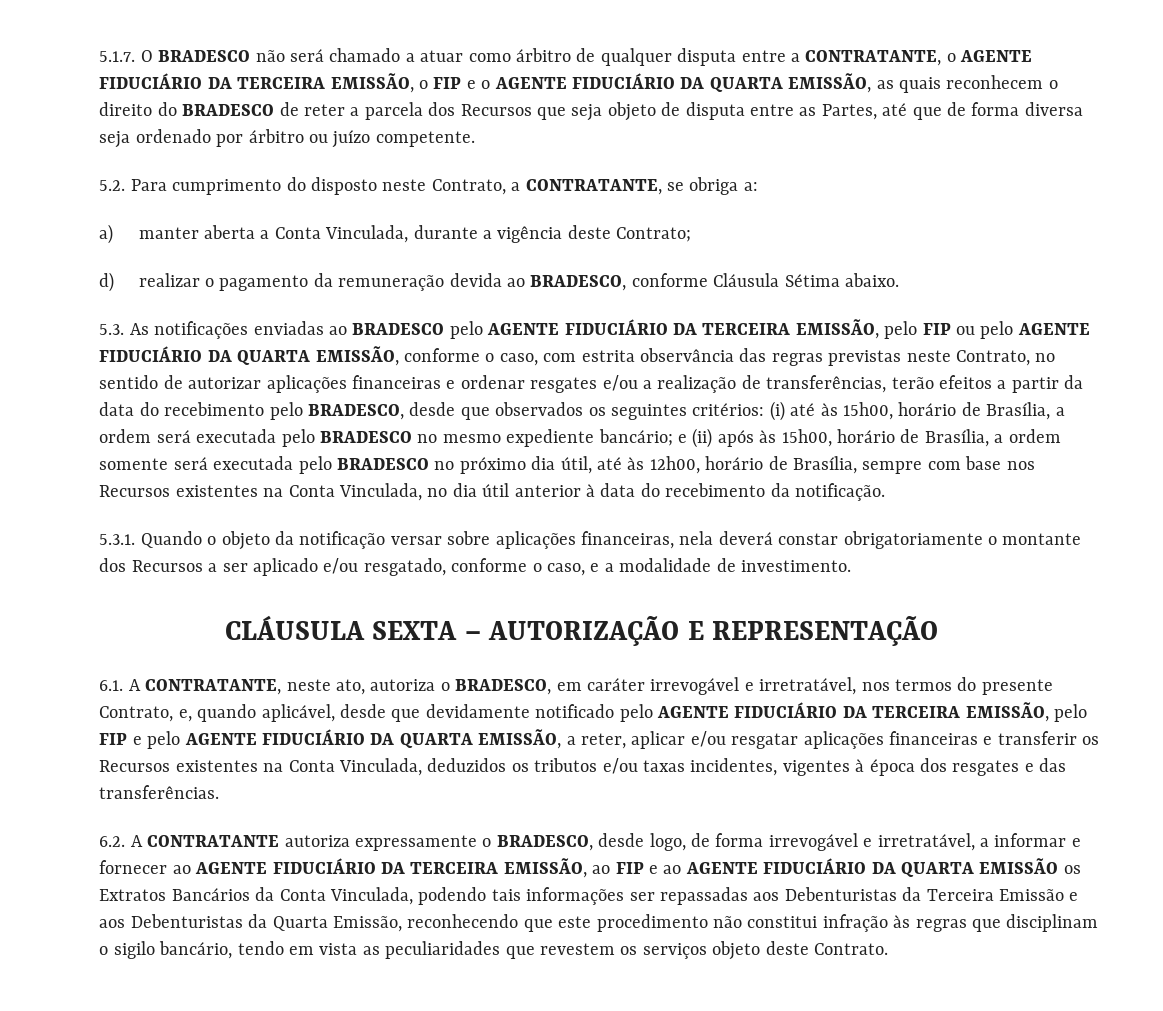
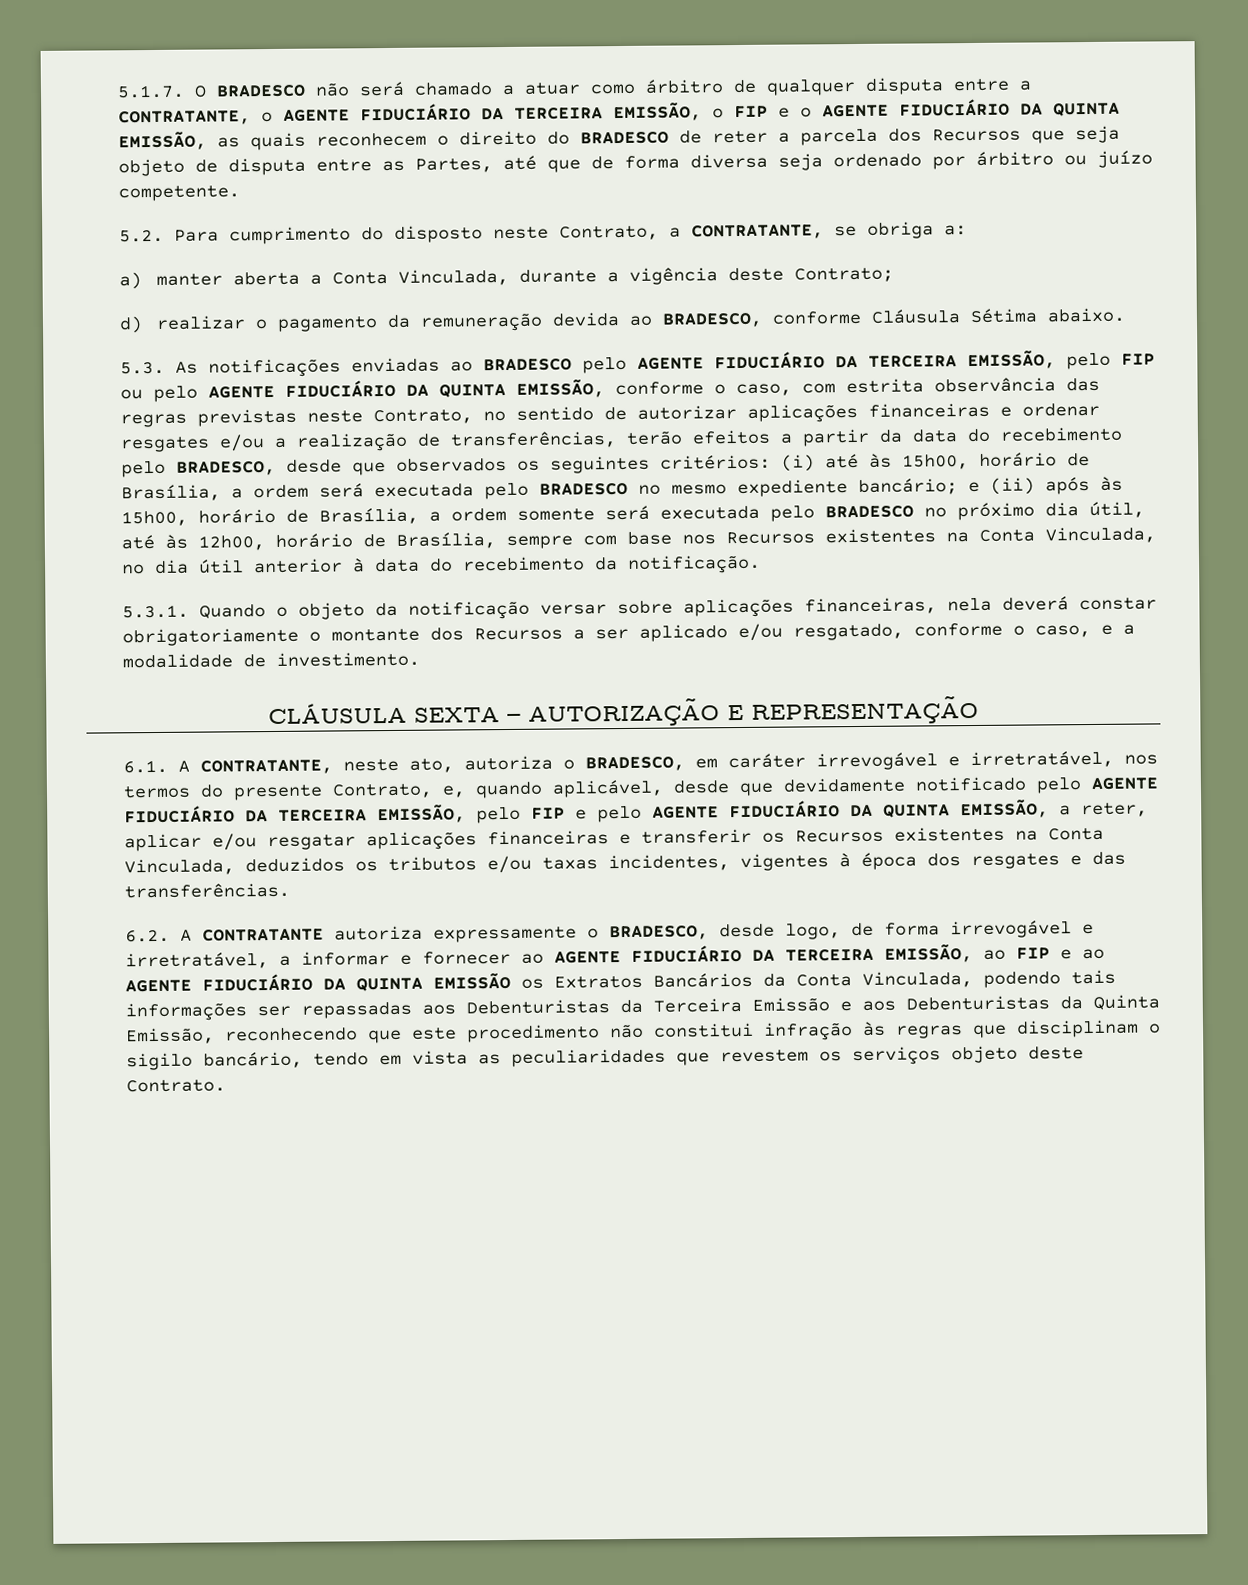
[709,77,783,92] QUARTA -> [1052,102,1120,117] QUINTA
[237,350,311,365] QUARTA -> [438,383,506,398] QUINTA
[399,733,473,748] QUARTA -> [882,804,950,818] QUINTA
[900,862,974,877] QUARTA -> [355,977,423,992] QUINTA
[272,916,328,931] Quarta -> [1092,994,1160,1010] Quinta

